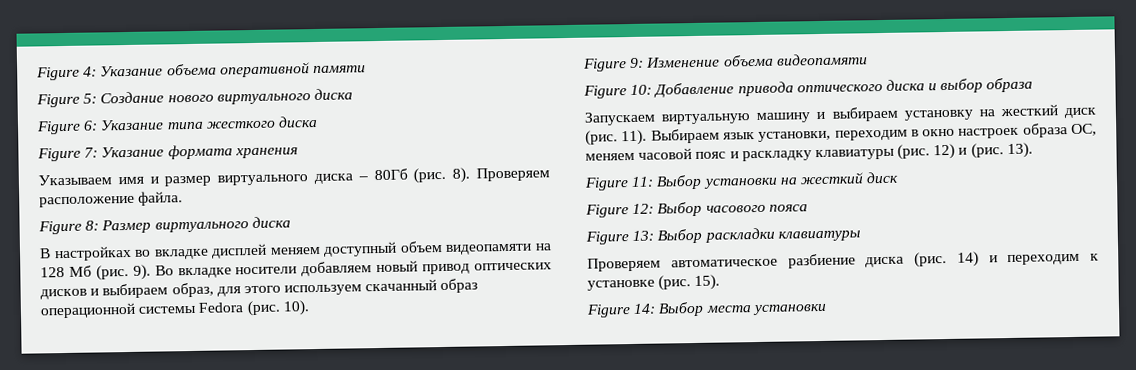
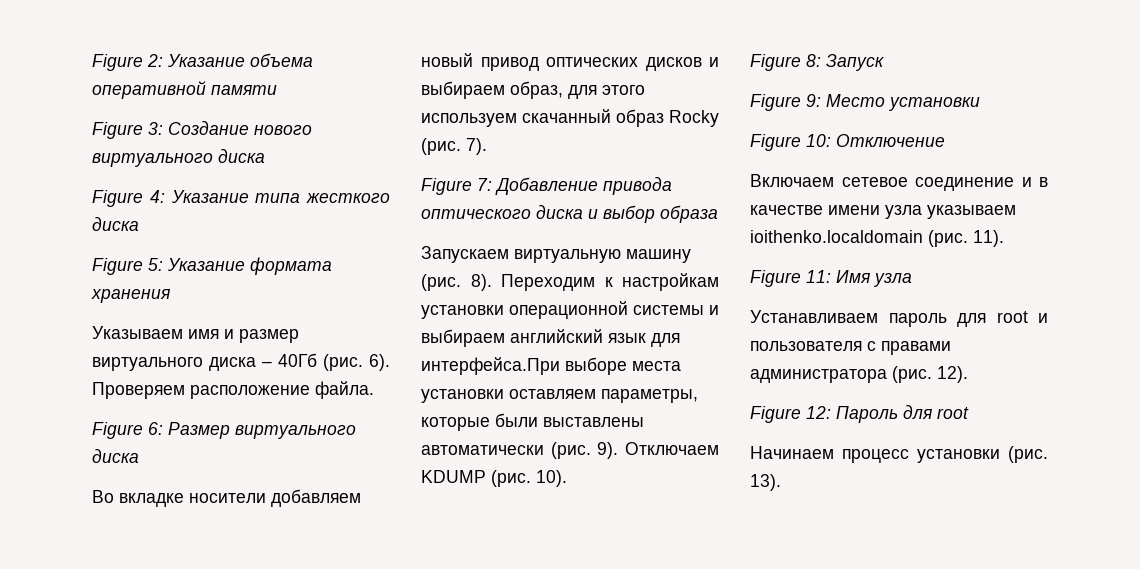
[36,66,98,81] Figure 4: -> [92,54,163,71] Figure 2:
[83,93,98,104] 5: -> [148,122,163,135] 3:
[83,120,99,131] 6: -> [149,190,165,203] 4:
[84,147,99,158] 7: -> [148,258,163,271] 5:
[373,167,471,184] 80Гб (рис. 8). -> [278,353,390,371] 40Гб (рис. 6).
[85,220,100,231] 8: -> [148,422,163,435] 6:
[39,241,552,262] [40,264,151,281] В настройках во вкладке дисплей меняем доступный объем видеопамяти на 128 Мб (рис. 9). -> (139, 456) none
[40,300,310,319] [582,53,868,72] [583,84,653,99] операционной системы Fedora (рис. 10). // Figure 9: Изменение объема видеопамяти // Figure 10: -> [669,110,719,127] [421,138,487,155] [421,178,492,195] Rocky (рис. 7). // Figure 7:
[816,104,1096,122] [585,123,1097,146] [585,142,1033,162] [584,171,900,191] [585,201,808,218] [585,227,861,245] [587,251,1099,272] [587,274,721,291] [586,301,827,318] и выбираем установку на жесткий диск (рис. 11). Выбираем язык установки, переходим в окно настроек образа ОС, меняем часовой пояс и раскладку клавиатуры (рис. 12) и (рис. 13). // Figure 11: Выбор установки на жесткий диск // Figure 12: Выбор часового пояса // Figure 13: Выбор раскладки клавиатуры // Проверяем автоматическое разбиение диска (рис. 14) и переходим к установке (рис. 15). // Figure 14: Выбор места установки -> [421,273,719,291] [421,301,719,319] [421,329,680,347] [421,357,681,375] [421,389,698,403] [421,413,644,431] [421,442,719,459] [421,470,567,487] [750,54,884,71] [750,94,980,111] [750,134,945,151] [750,174,1048,191] [750,205,1016,219] [750,230,1004,247] [750,270,912,287] [750,310,1048,327] [750,341,951,355] [750,366,968,383] [750,405,969,423] [750,446,1048,463] [750,474,781,491] (рис. 8). Переходим к настройкам установки операционной системы и выбираем английский язык для интерфейса.При выборе места установки оставляем параметры, которые были выставлены автоматически (рис. 9). Отключаем KDUMP (рис. 10). // Figure 8: Запуск // Figure 9: Место установки // Figure 10: Отключение // Включаем сетевое соединение и в качестве имени узла указываем ioithenko.localdomain (рис. 11). // Figure 11: Имя узла // Устанавливаем пароль для root и пользователя с правами администратора (рис. 12). // Figure 12: Пароль для root // Начинаем процесс установки (рис. 13).

